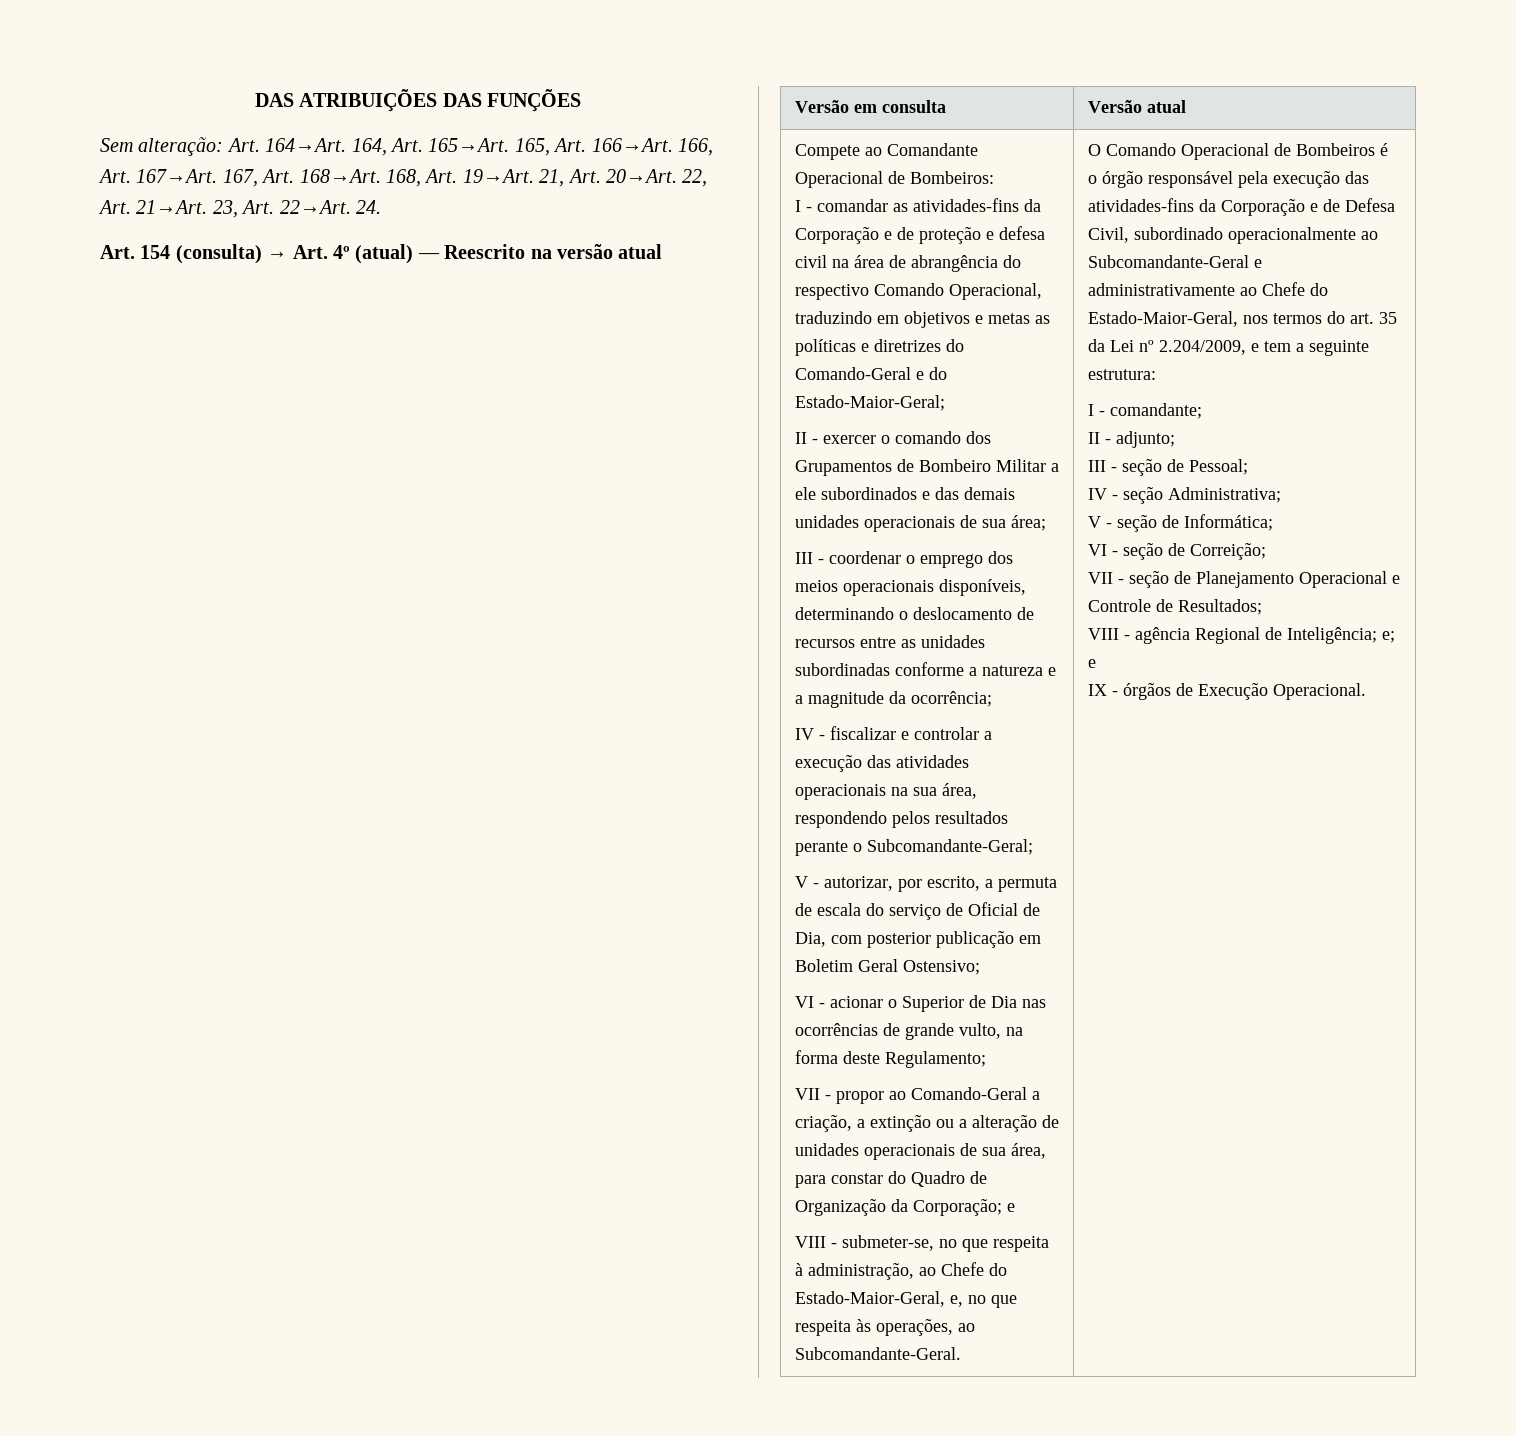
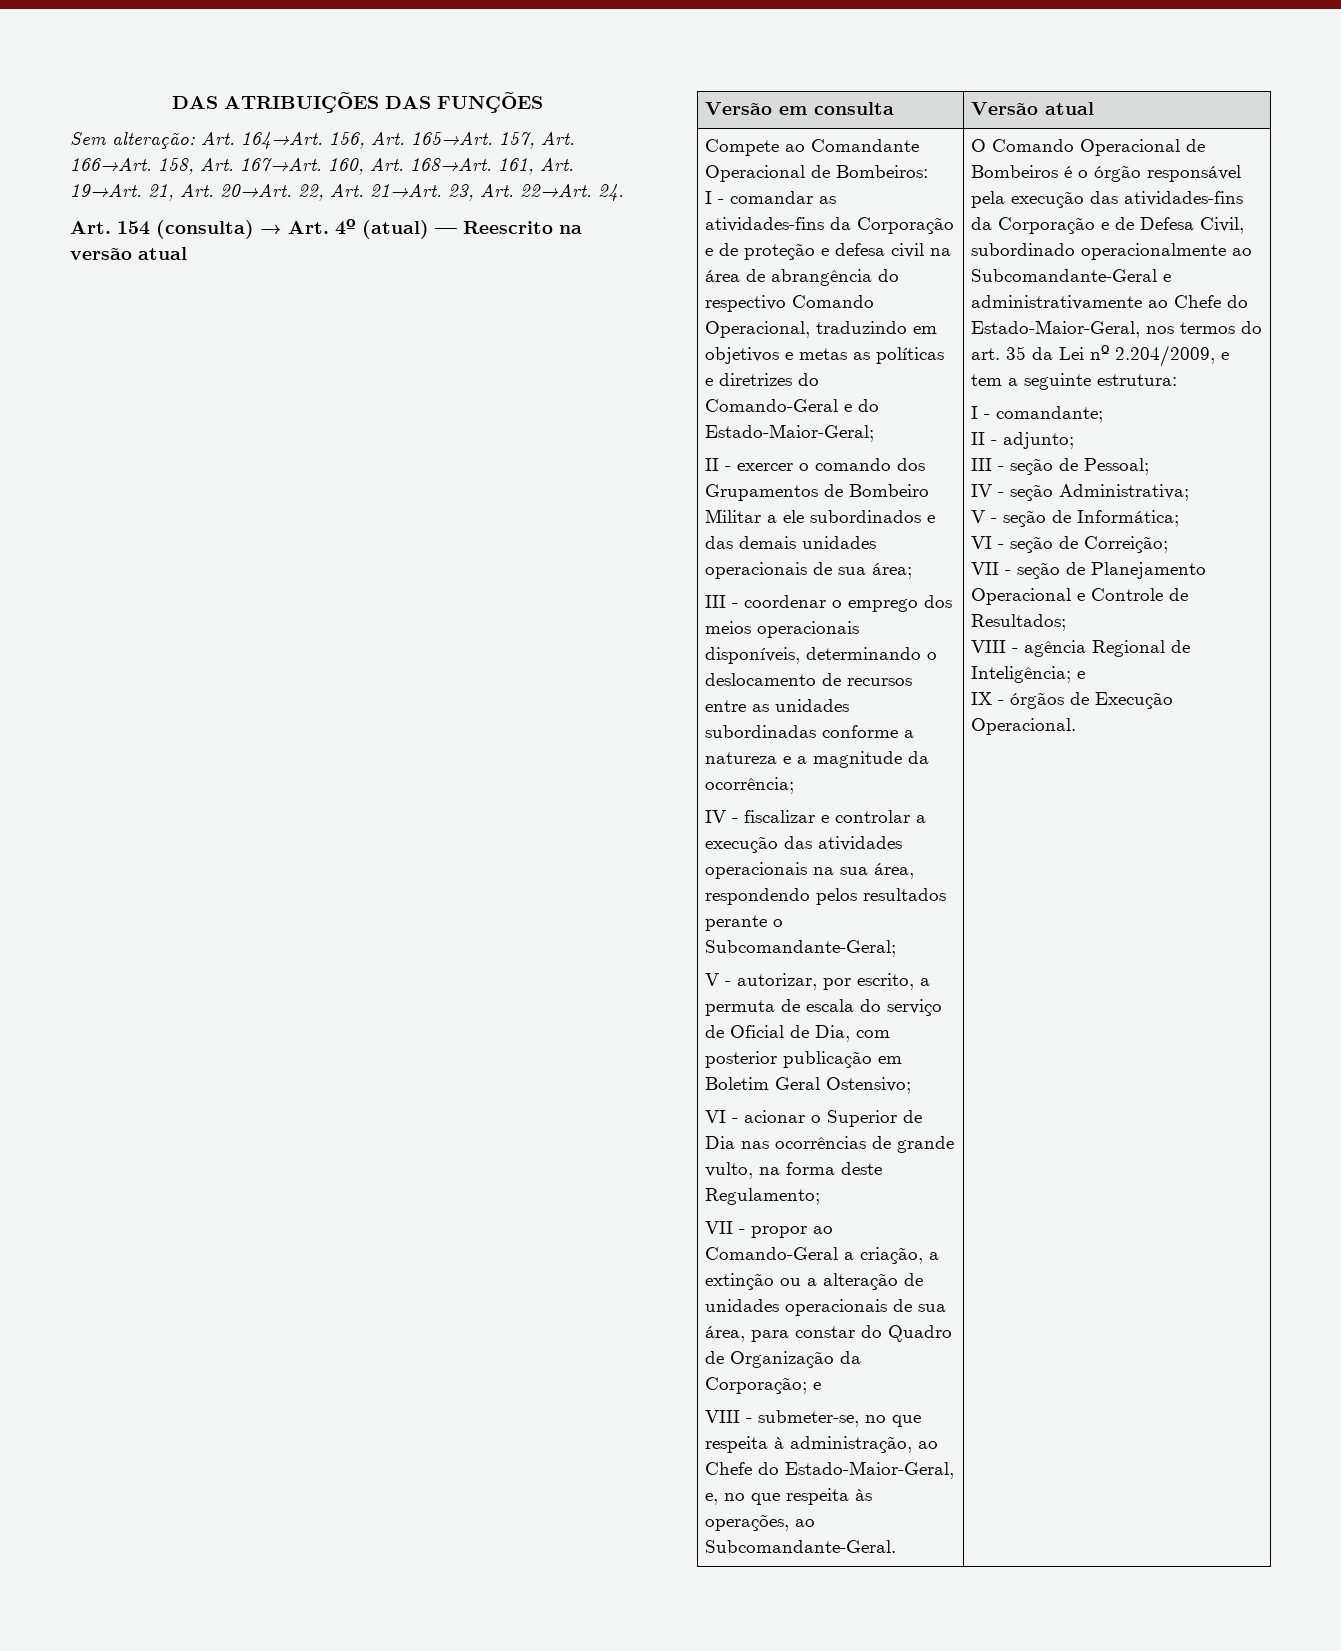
[351,138,387,156] 164, -> [329,132,365,149] 156,
[514,138,550,156] 165, -> [499,132,535,149] 157,
[677,138,713,156] 166, -> [158,158,194,175] 158,
[222,169,258,187] 167, -> [328,158,364,175] 160,
[386,169,421,187] 168, -> [498,158,534,175] 161,
[1381,631,1395,643] e; -> (1072, 674) none

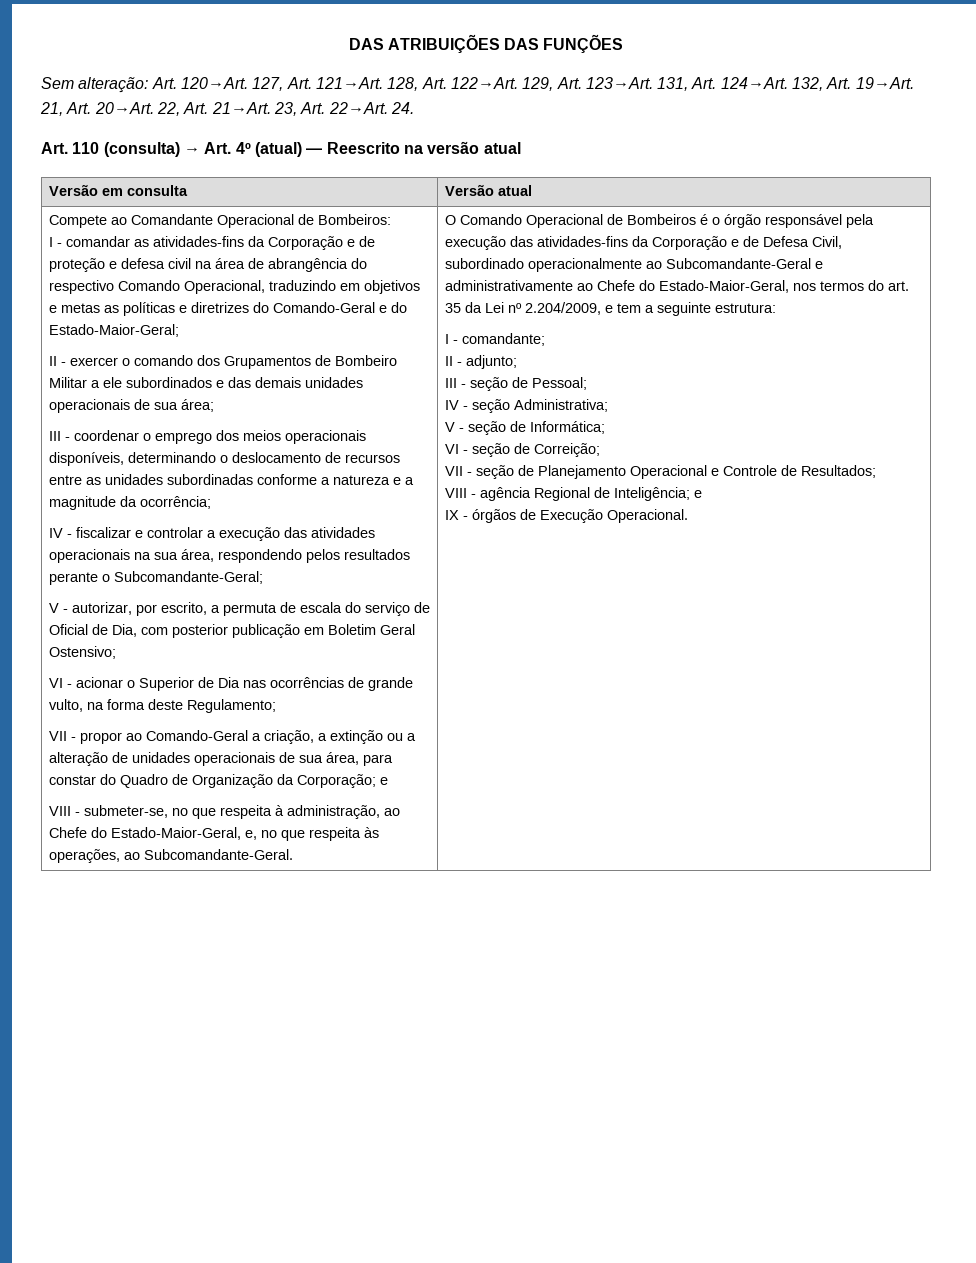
[241,131,575,149] [70,157,534,175] 164→Art. 156, Art. 165→Art. 157, Art. 166→Art. 158, Art. 167→Art. 160, Art. 168→Art. 161, -> [180,77,824,91] 120→Art. 127, Art. 121→Art. 128, Art. 122→Art. 129, Art. 123→Art. 131, Art. 124→Art. 132,
[117,221,150,235] 154 -> [72,142,100,154] 110

